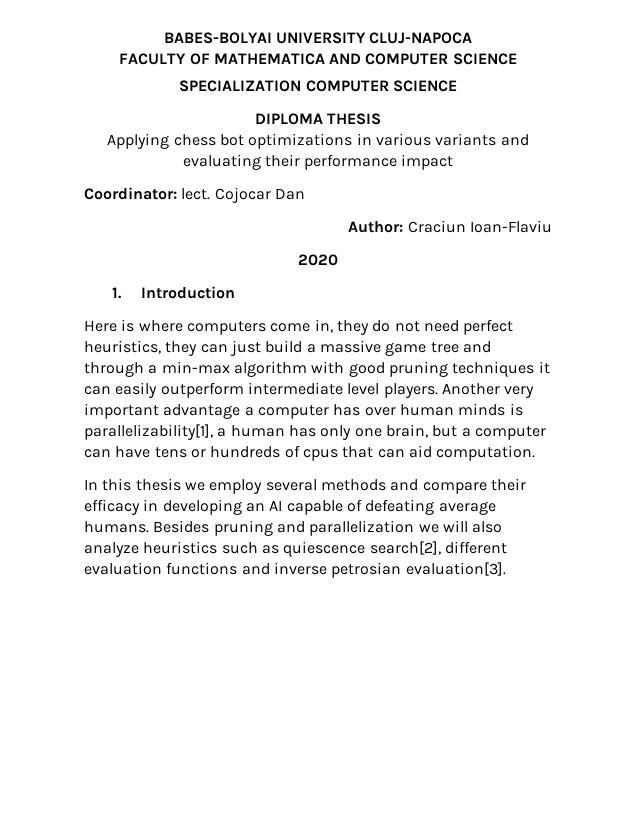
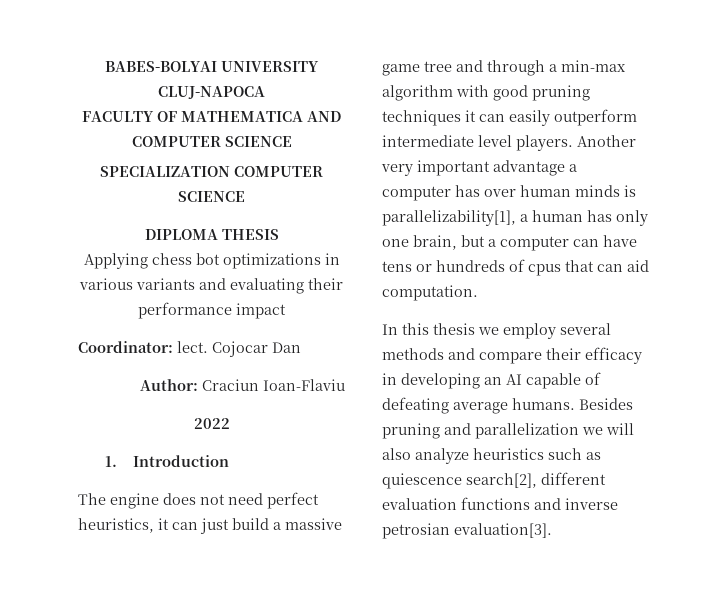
[298,254,338,266] 2020 -> [193,418,230,429] 2022
[84,319,391,335] Here is where computers come in, they do -> [78,493,196,509] The engine does
[165,341,198,356] they -> [158,518,169,530] it

